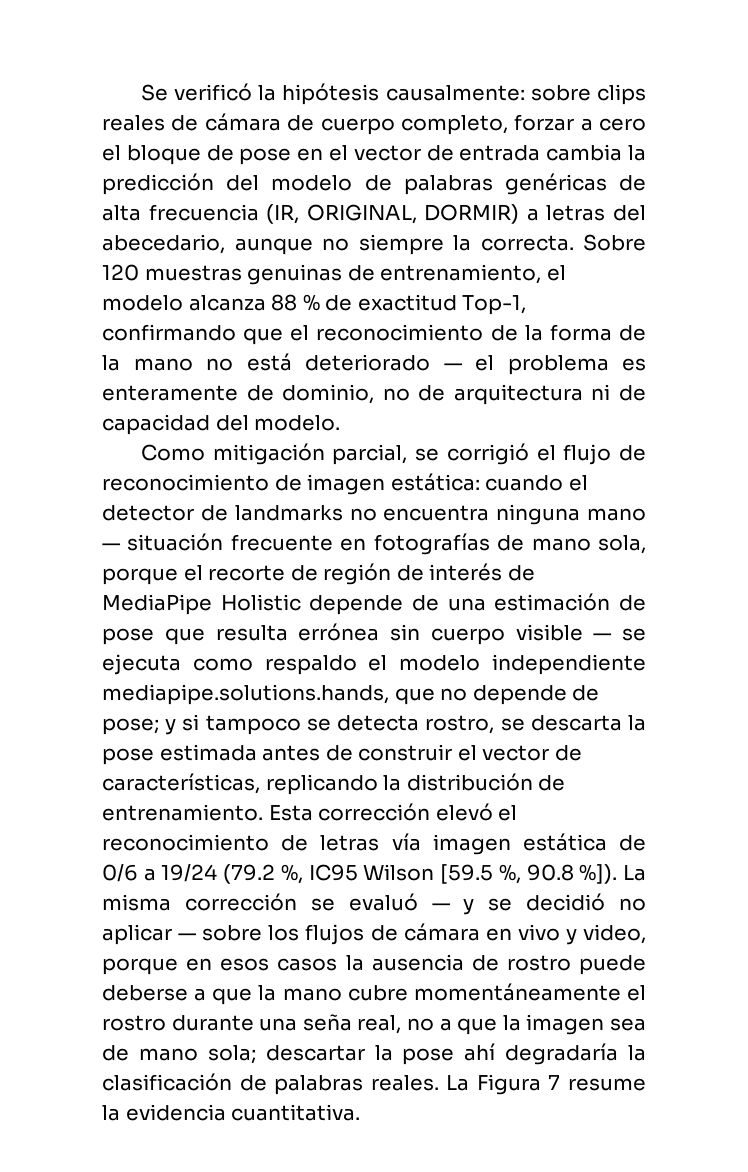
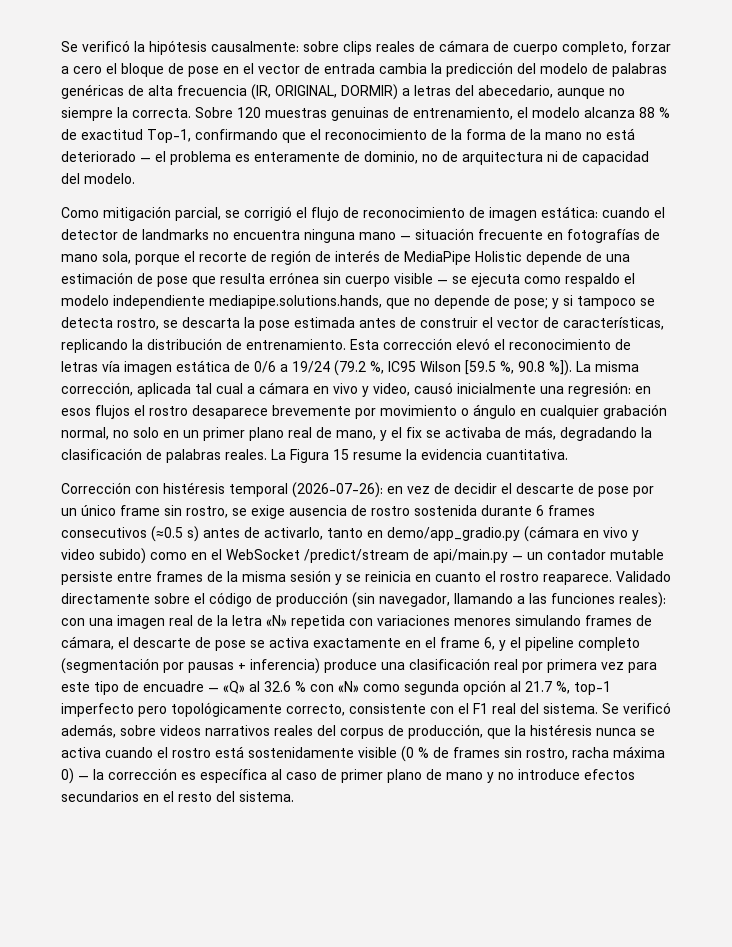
[184,893,646,915] [102,924,398,945] corrección se evaluó — y se decidió no aplicar — sobre los flujos de -> [61,382,255,397] corrección, aplicada tal cual a
[102,954,646,975] [102,983,646,1005] [102,1014,647,1035] [102,1043,619,1065] porque en esos casos la ausencia de rostro puede deberse a que la mano cubre momentáneamente el rostro durante una seña real, no a que la imagen sea de mano sola; descartar la pose ahí degradaría -> [414,382,651,397] [61,404,667,419] [61,426,637,441] causó inicialmente una regresión: en esos flujos el rostro desaparece brevemente por movimiento o ángulo en cualquier grabación normal, no solo en un primer plano real de mano, y el fix se activaba de más, degradando
[548,1075,561,1090] 7 -> [333,449,349,460] 15
(361, 1112) none -> [61,482,654,498] [61,505,595,519] [61,526,639,542] [61,548,664,564] [61,570,671,585] [61,592,666,608] [61,615,652,629] [61,636,640,651] [61,658,657,674] [61,680,611,695] [61,702,671,717] [61,724,655,739] [61,746,665,762] [61,768,635,784] [61,791,294,802] // Corrección con histéresis temporal (2026-07-26): en vez de decidir el descarte de pose por un único frame sin rostro, se exige ausencia de rostro sostenida durante 6 frames consecutivos (≈0.5 s) antes de activarlo, tanto en demo/app_gradio.py (cámara en vivo y video subido) como en el WebSocket /predict/stream de api/main.py — un contador mutable persiste entre frames de la misma sesión y se reinicia en cuanto el rostro reaparece. Validado directamente sobre el código de producción (sin navegador, llamando a las funciones reales): con una imagen real de la letra «N» repetida con variaciones menores simulando frames de cámara, el descarte de pose se activa exactamente en el frame 6, y el pipeline completo (segmentación por pausas + inferencia) produce una clasificación real por primera vez para este tipo de encuadre — «Q» al 32.6 % con «N» como segunda opción al 21.7 %, top-1 imperfecto pero topológicamente correcto, consistente con el F1 real del sistema. Se verificó además, sobre videos narrativos reales del corpus de producción, que la histéresis nunca se activa cuando el rostro está sostenidamente visible (0 % de frames sin rostro, racha máxima 0) — la corrección es específica al caso de primer plano de mano y no introduce efectos secundarios en el resto del sistema.

